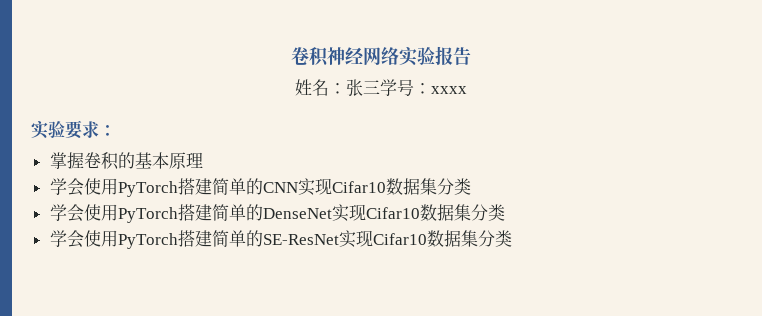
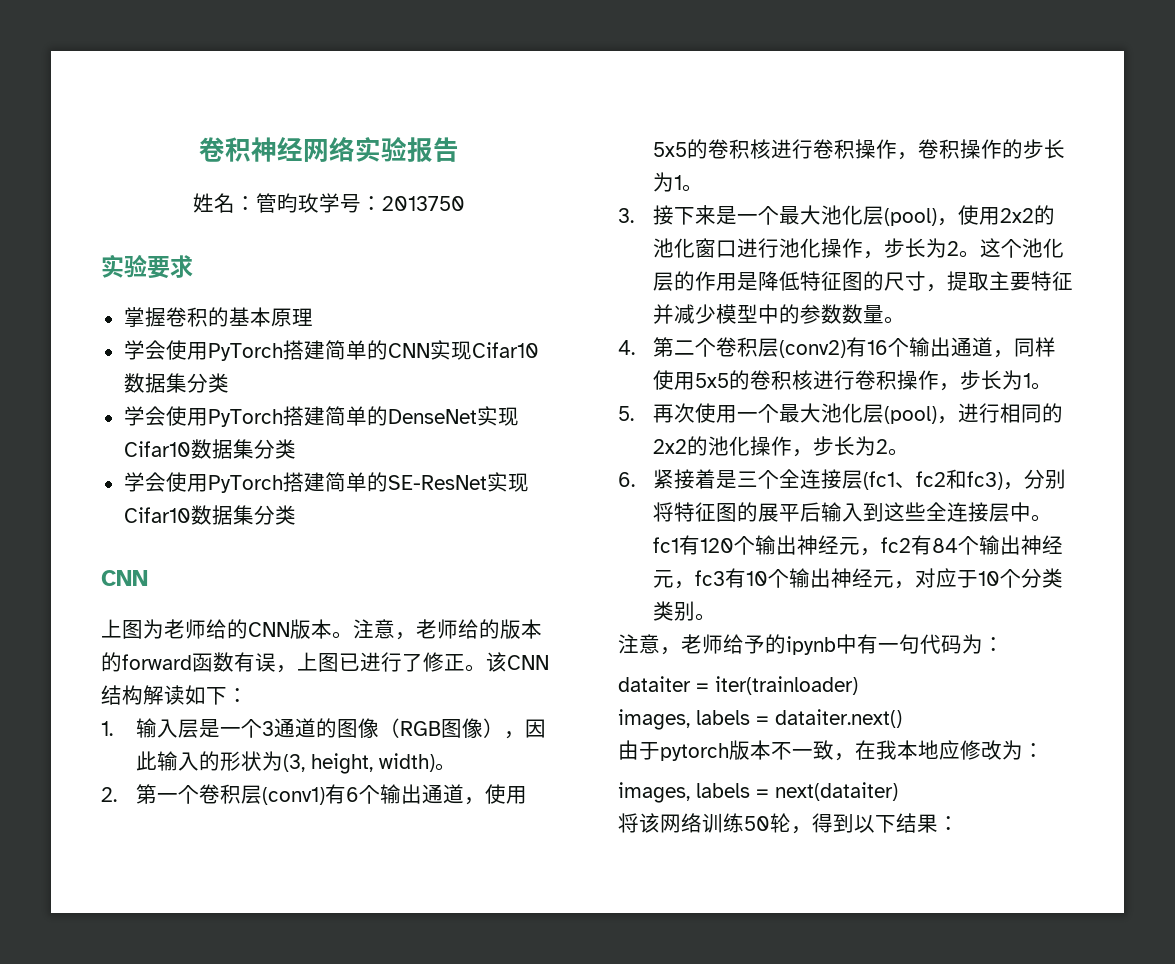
[346,79,467,96] 张三学号：xxxx -> [256,193,465,213] 管昀玫学号：2013750
[99,125,116,136] ： -> (193, 266) none
(512, 238) none -> [101,570,148,586] [101,619,542,640] [101,652,549,673] [101,685,248,705] [101,718,546,739] [135,751,456,774] [101,784,527,805] [652,139,1065,160] [652,172,703,192] [618,205,1055,226] [652,238,1064,259] [652,271,1073,292] [652,304,905,324] [618,337,1056,358] [652,370,1052,391] [618,403,1063,424] [652,436,909,457] [618,469,1066,490] [652,502,1052,522] [652,535,1063,556] [652,568,1063,589] [652,601,716,621] [618,634,1004,655] [618,676,858,695] [618,709,902,730] [618,740,1044,761] [618,782,898,803] [618,813,959,834] // CNN // 上图为老师给的CNN版本。注意，老师给的版本的forward函数有误，上图已进行了修正。该CNN结构解读如下： // 1.输入层是一个3通道的图像（RGB图像），因此输入的形状为(3, height, width)。 // 2.第一个卷积层(conv1)有6个输出通道，使用5x5的卷积核进行卷积操作，卷积操作的步长为1。 // 3.接下来是一个最大池化层(pool)，使用2x2的池化窗口进行池化操作，步长为2。这个池化层的作用是降低特征图的尺寸，提取主要特征并减少模型中的参数数量。 // 4.第二个卷积层(conv2)有16个输出通道，同样使用5x5的卷积核进行卷积操作，步长为1。 // 5.再次使用一个最大池化层(pool)，进行相同的2x2的池化操作，步长为2。 // 6.紧接着是三个全连接层(fc1、fc2和fc3)，分别将特征图的展平后输入到这些全连接层中。fc1有120个输出神经元，fc2有84个输出神经元，fc3有10个输出神经元，对应于10个分类类别。 // 注意，老师给予的ipynb中有一句代码为： // dataiter = iter(trainloader) // images, labels = dataiter.next() // 由于pytorch版本不一致，在我本地应修改为： // images, labels = next(dataiter) // 将该网络训练50轮，得到以下结果：

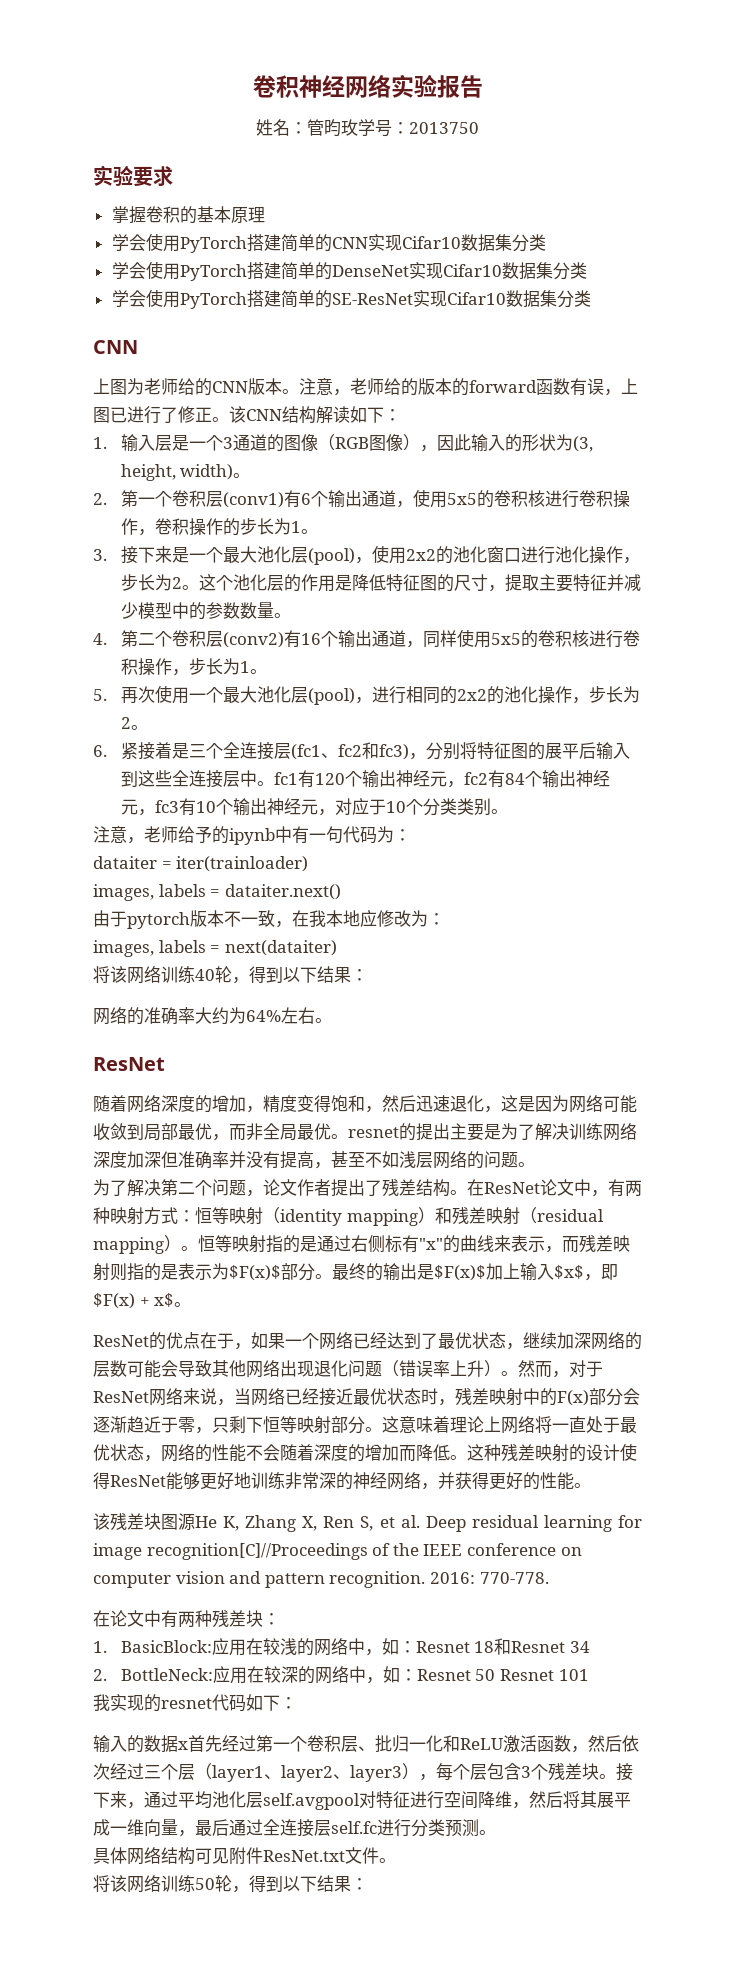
(898, 791) none -> [93,966,368,984] [93,1007,332,1025] [93,1057,165,1071] [93,1095,637,1113] [93,1123,637,1141] [93,1151,535,1169] [93,1179,642,1197] [93,1207,604,1226] [93,1235,630,1254] [93,1263,618,1281] [93,1293,192,1309] [93,1332,642,1350] [93,1360,603,1378] [93,1388,640,1406] [93,1416,637,1434] [93,1443,637,1462] [93,1472,591,1490] [93,1513,642,1532] [93,1543,582,1560] [93,1571,549,1588] [93,1610,280,1628] [93,1638,590,1656] [93,1666,589,1684] [93,1694,297,1712] [93,1735,639,1753] [93,1763,633,1782] [93,1791,631,1810] [93,1819,496,1837] [93,1847,396,1865] // 将该网络训练40轮，得到以下结果： // 网络的准确率大约为64%左右。 // ResNet // 随着网络深度的增加，精度变得饱和，然后迅速退化，这是因为网络可能收敛到局部最优，而非全局最优。resnet的提出主要是为了解决训练网络深度加深但准确率并没有提高，甚至不如浅层网络的问题。 // 为了解决第二个问题，论文作者提出了残差结构。在ResNet论文中，有两种映射方式：恒等映射（identity mapping）和残差映射（residual mapping）。恒等映射指的是通过右侧标有"x"的曲线来表示，而残差映射则指的是表示为$F(x)$部分。最终的输出是$F(x)$加上输入$x$，即$F(x) + x$。 // ResNet的优点在于，如果一个网络已经达到了最优状态，继续加深网络的层数可能会导致其他网络出现退化问题（错误率上升）。然而，对于ResNet网络来说，当网络已经接近最优状态时，残差映射中的F(x)部分会逐渐趋近于零，只剩下恒等映射部分。这意味着理论上网络将一直处于最优状态，网络的性能不会随着深度的增加而降低。这种残差映射的设计使得ResNet能够更好地训练非常深的神经网络，并获得更好的性能。 // 该残差块图源He K, Zhang X, Ren S, et al. Deep residual learning for image recognition[C]//Proceedings of the IEEE conference on computer vision and pattern recognition. 2016: 770-778. // 在论文中有两种残差块： // 1. BasicBlock:应用在较浅的网络中，如：Resnet 18和Resnet 34 // 2. BottleNeck:应用在较深的网络中，如：Resnet 50 Resnet 101 // 我实现的resnet代码如下： // 输入的数据x首先经过第一个卷积层、批归一化和ReLU激活函数，然后依次经过三个层（layer1、layer2、layer3），每个层包含3个残差块。接下来，通过平均池化层self.avgpool对特征进行空间降维，然后将其展平成一维向量，最后通过全连接层self.fc进行分类预测。 // 具体网络结构可见附件ResNet.txt文件。

